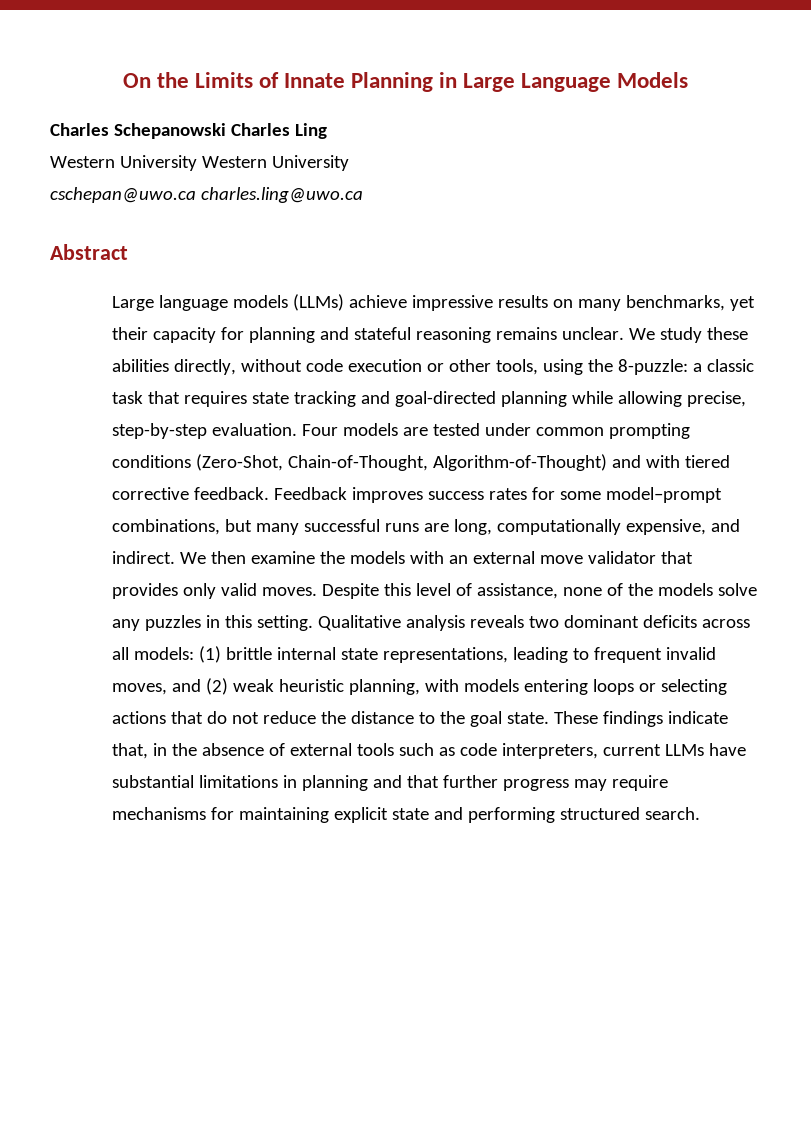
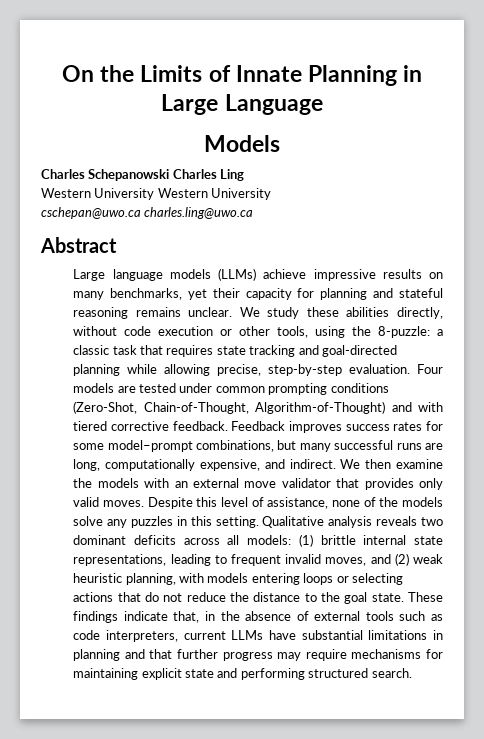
(612, 82) none -> (323, 104) //

